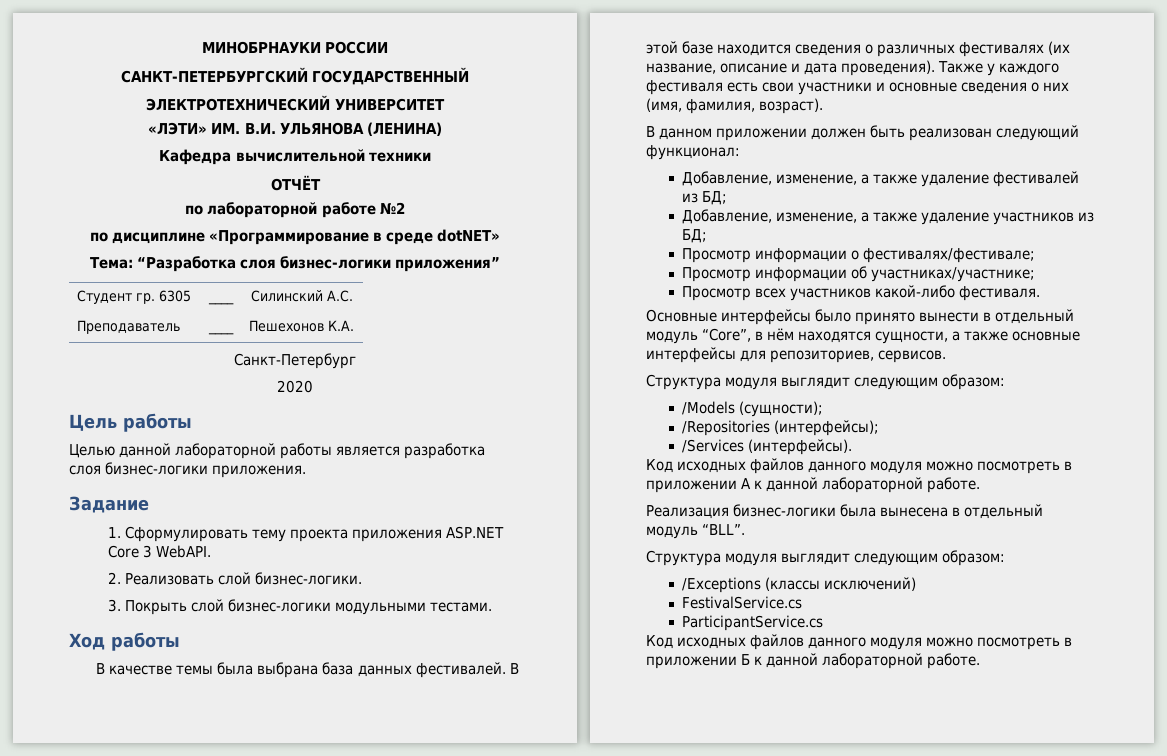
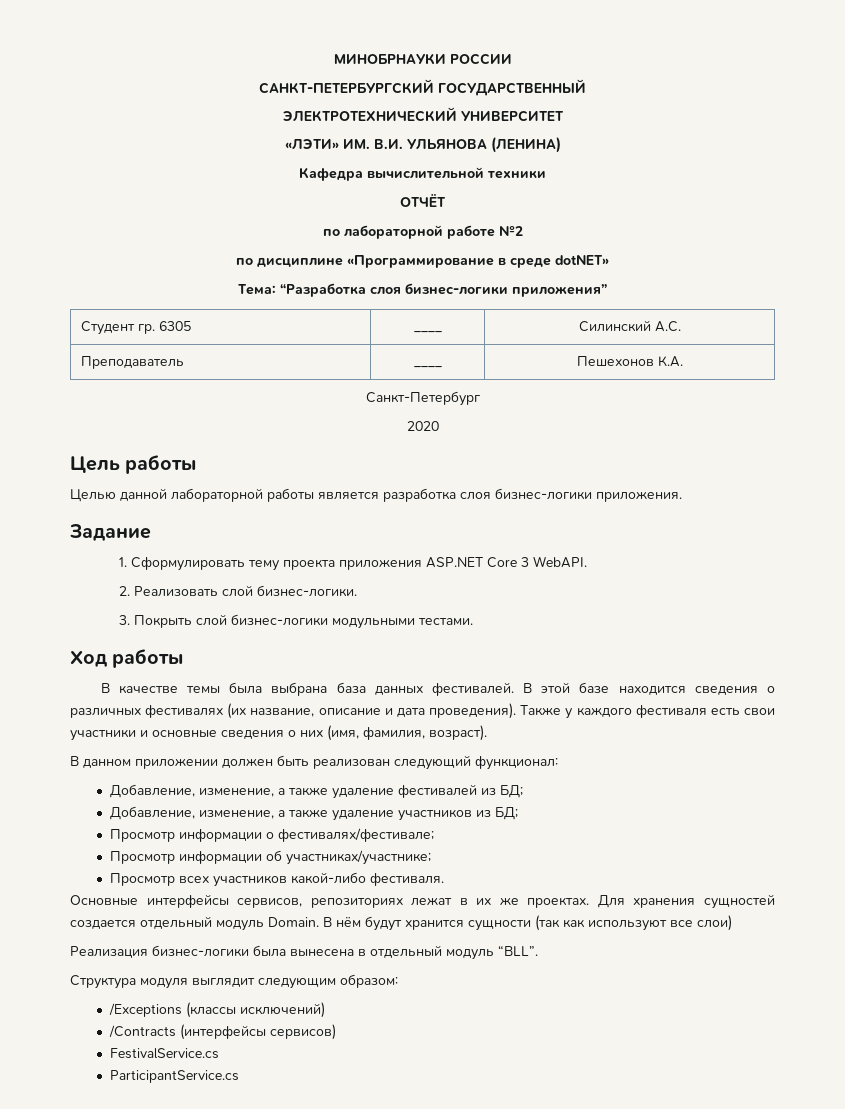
[815,309,1075,325] [646,328,1081,344] [646,347,947,363] [646,374,1006,390] [682,401,824,417] [682,420,880,436] [682,439,853,455] [646,458,1073,474] [646,477,981,493] было принято вынести в отдельный модуль “Core”, в нём находятся сущности, а также основные интерфейсы для репозиториев, сервисов. // Структура модуля выглядит следующим образом: // /Models (сущности); // /Repositories (интерфейсы); // /Services (интерфейсы). // Код исходных файлов данного модуля можно посмотреть в приложении А к данной лабораторной работе. -> [237,894,775,909] [70,915,732,931] сервисов, репозиториях лежат в их же проектах. Для хранения сущностей создается отдельный модуль Domain. В нём будут хранится сущности (так как используют все слои)
(917, 584) none -> [109,1024,337,1040] // /Contracts (интерфейсы сервисов)
[646,634,1073,650] [646,653,981,669] // Код исходных файлов данного модуля можно посмотреть в приложении Б к данной лабораторной работе. -> (240, 1076) none

